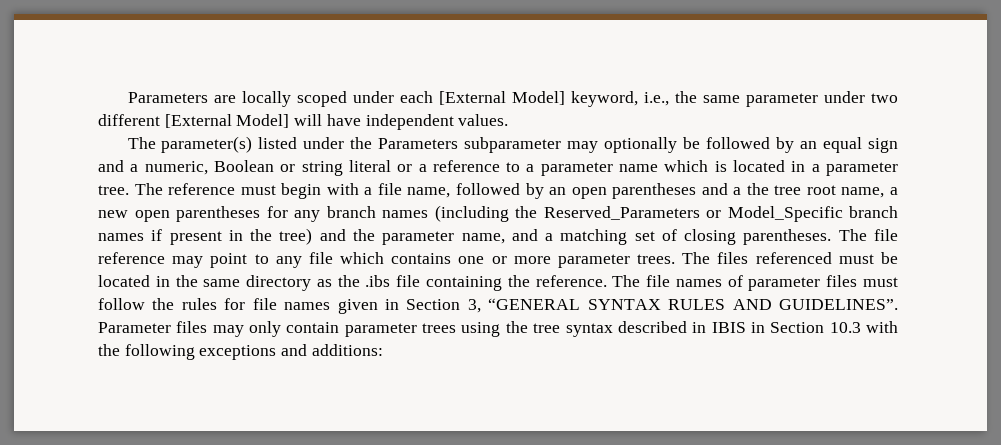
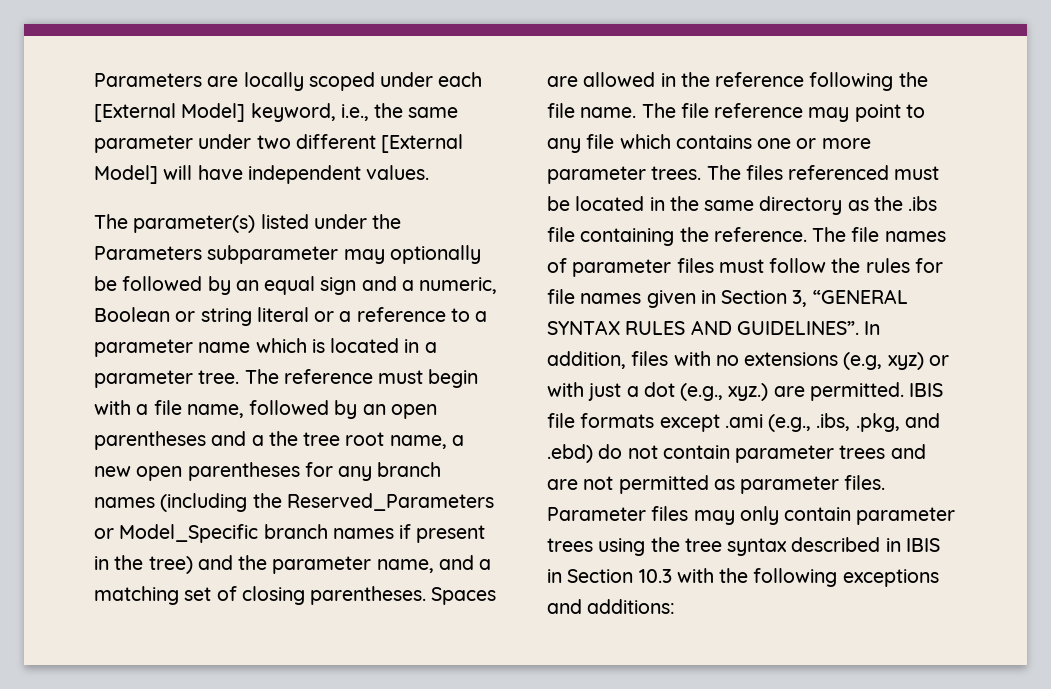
(832, 237) none -> [431,587,497,605] [547,72,928,91] [547,103,637,118] Spaces are allowed in the reference following the file name.
(899, 304) none -> [864,321,881,335] [547,351,949,370] [547,382,944,401] [547,413,940,432] [547,444,926,463] [547,475,886,494] In addition, files with no extensions (e.g, xyz) or with just a dot (e.g., xyz.) are permitted. IBIS file formats except .ami (e.g., .ibs, .pkg, and .ebd) do not contain parameter trees and are not permitted as parameter files.

